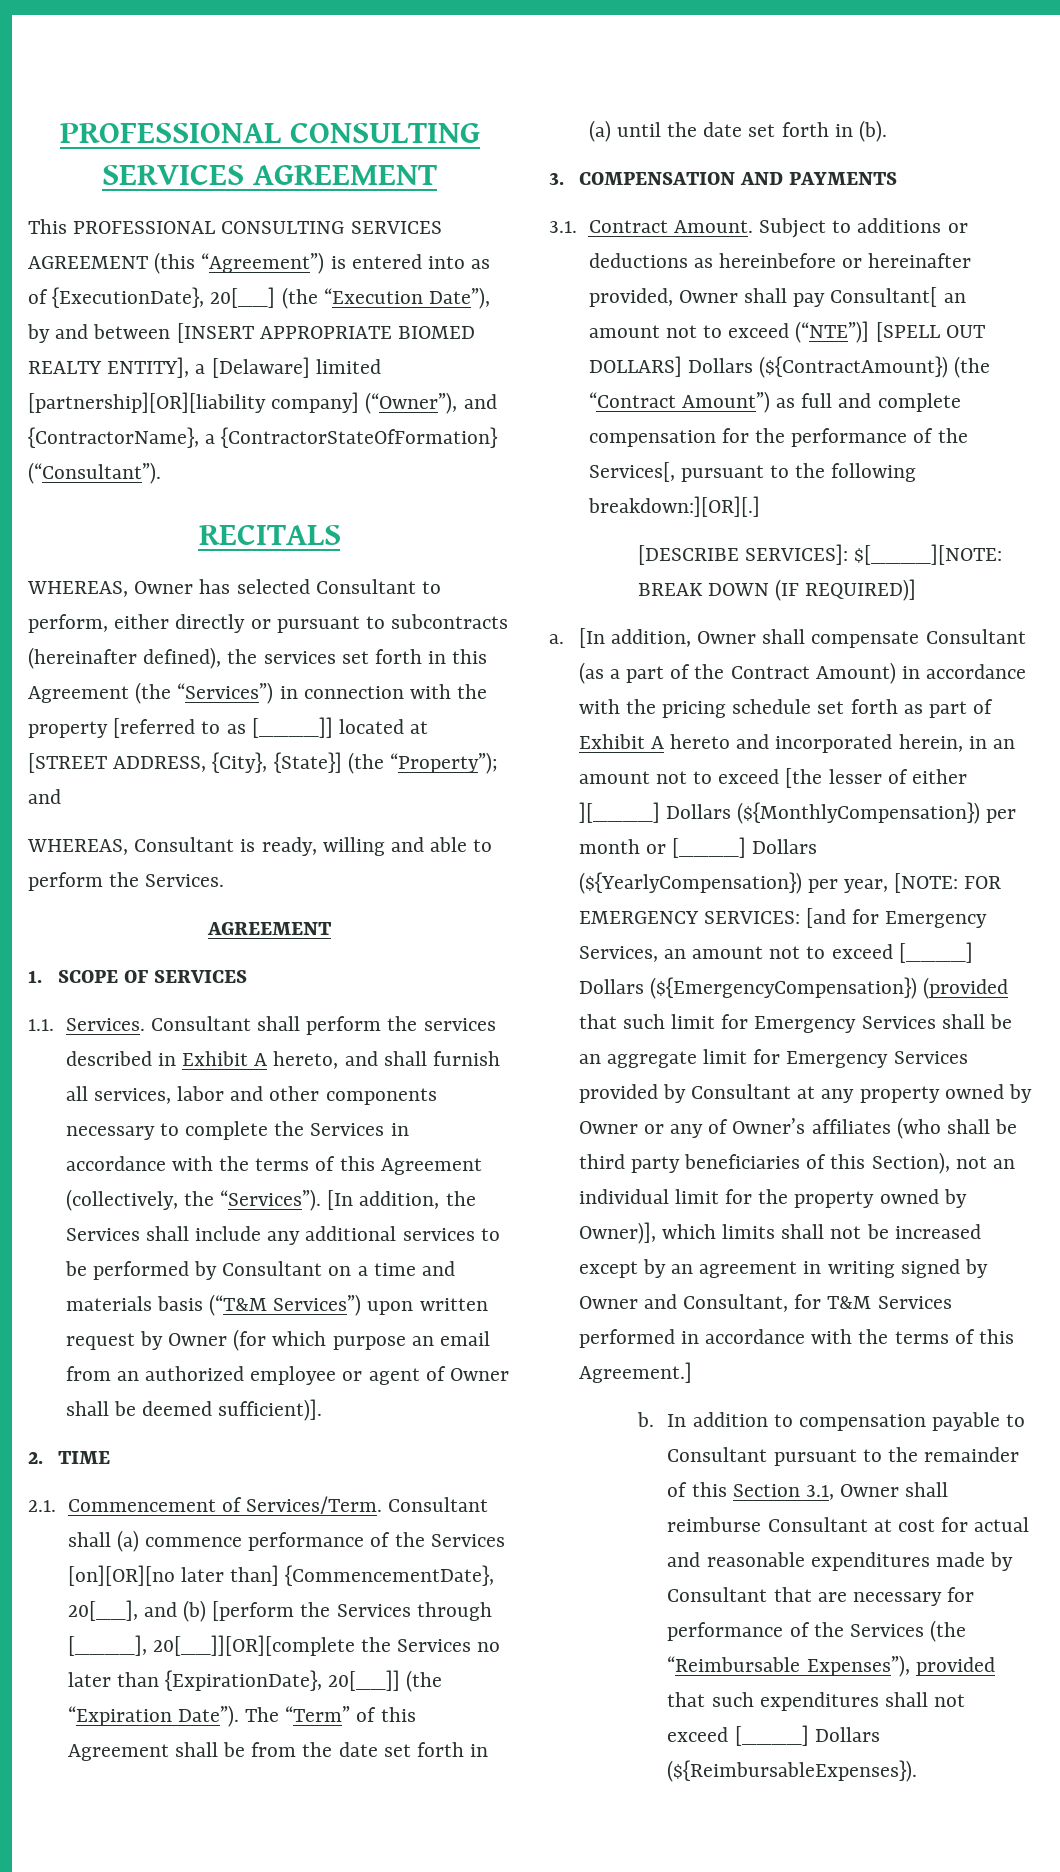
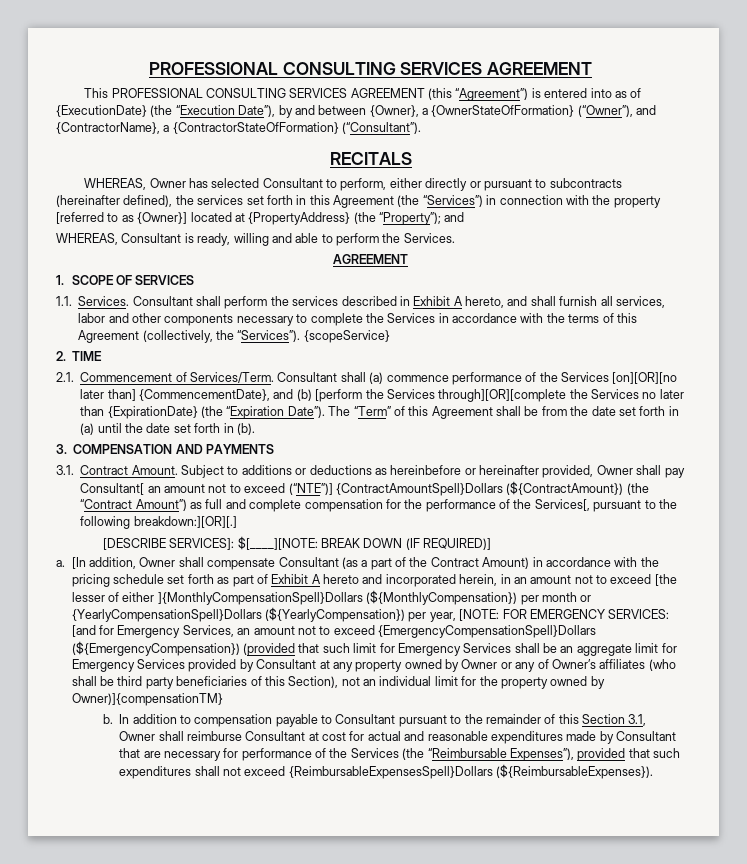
[52,287,276,308] {ExecutionDate}, 20[__] -> [56,105,147,117] {ExecutionDate}
[176,323,476,343] [28,357,381,378] [28,392,360,413] [INSERT APPROPRIATE BIOMED REALTY ENTITY], a [Delaware] limited [partnership][OR][liability company] -> [369,105,575,117] {Owner}, a {OwnerStateOfFormation}
[251,717,333,738] [____]] -> [137,212,188,224] {Owner}]
[28,752,342,773] [STREET ADDRESS, {City}, {State}] -> [248,212,351,225] {PropertyAddress}
[327,1190,476,1210] [65,1226,500,1245] [64,1261,455,1280] [65,1294,488,1316] [65,1329,490,1351] [65,1366,509,1385] [65,1399,323,1421] [In addition, the Services shall include any additional services to be performed by Consultant on a time and materials basis (“T&M Services”) upon written request by Owner (for which purpose an email from an authorized employee or agent of Owner shall be deemed sufficient)]. -> [303,330,390,343] {scopeService}
[67,1600,138,1621] 20[__], -> (270, 395) none
[416,1602,492,1621] [67,1635,355,1656] through [____], 20[__]][OR][complete -> [438,389,567,402] through][OR][complete
[164,1670,401,1691] {ExpirationDate}, 20[__]] -> [107,406,198,419] {ExpirationDate}
[875,322,985,342] [588,356,753,377] [SPELL OUT DOLLARS] Dollars -> [335,483,503,496] {ContractAmountSpell}Dollars
[578,802,731,823] ][____] Dollars -> [157,592,363,605] ]{MonthlyCompensationSpell}Dollars
[672,837,818,858] [____] Dollars -> [71,609,262,622] {YearlyCompensationSpell}Dollars
[898,942,973,963] [578,979,644,994] [____] Dollars -> [378,625,597,638] {EmergencyCompensationSpell}Dollars
[578,1222,981,1244] [578,1259,989,1278] [578,1294,952,1312] [578,1329,1015,1348] [578,1362,692,1383] Owner)], which limits shall not be increased except by an agreement in writing signed by Owner and Consultant, for T&M Services performed in accordance with the terms of this Agreement.] -> [71,693,223,706] Owner)]{compensationTM}
[734,1725,880,1746] [____] Dollars -> [288,766,493,779] {ReimbursableExpensesSpell}Dollars

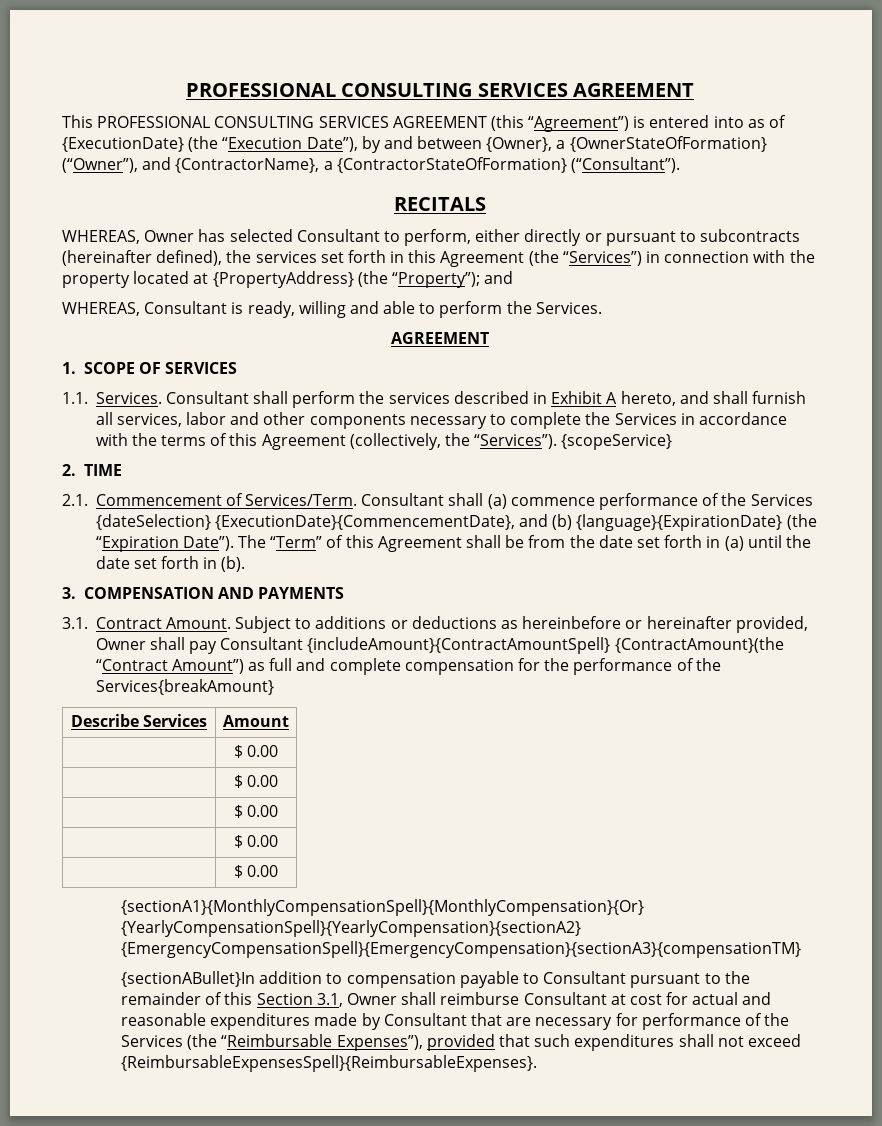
[56,212,188,224] [referred to as {Owner}] -> (130, 280) none
[612,372,678,384] [80,389,684,402] [80,406,198,419] [on][OR][no later than] {CommencementDate}, and (b) [perform the Services through][OR][complete the Services no later than {ExpirationDate} -> [95,514,783,531] {dateSelection} {ExecutionDate}{CommencementDate}, and (b) {language}{ExpirationDate}
[80,481,649,496] Consultant[ an amount not to exceed (“NTE”)] {ContractAmountSpell}Dollars (${ContractAmount}) (the -> [220,637,784,654] Consultant {includeAmount}{ContractAmountSpell} {ContractAmount}(the
[534,499,677,512] [80,516,237,529] [102,536,492,550] [56,557,659,570] [71,574,677,587] [71,590,592,605] [71,607,670,622] [71,625,597,638] [71,641,677,656] [71,659,676,672] [71,676,605,689] [71,693,223,706] [102,714,130,724] Services[, pursuant to the following breakdown:][OR][.] // [DESCRIBE SERVICES]: $[____][NOTE: BREAK DOWN (IF REQUIRED)] // a. [In addition, Owner shall compensate Consultant (as a part of the Contract Amount) in accordance with the pricing schedule set forth as part of Exhibit A hereto and incorporated herein, in an amount not to exceed [the lesser of either ]{MonthlyCompensationSpell}Dollars (${MonthlyCompensation}) per month or {YearlyCompensationSpell}Dollars (${YearlyCompensation}) per year, [NOTE: FOR EMERGENCY SERVICES: [and for Emergency Services, an amount not to exceed {EmergencyCompensationSpell}Dollars (${EmergencyCompensation}) (provided that such limit for Emergency Services shall be an aggregate limit for Emergency Services provided by Consultant at any property owned by Owner or any of Owner’s affiliates (who shall be third party beneficiaries of this Section), not an individual limit for the property owned by Owner)]{compensationTM} // b. In -> [95,679,274,695] [70,714,208,727] [222,715,289,727] [233,745,279,758] [233,775,279,788] [233,805,279,818] [233,835,279,848] [233,865,279,878] [121,899,645,916] [121,920,582,937] [121,941,802,958] [121,971,256,987] Services{breakAmount} // Describe Services | Amount // | $ 0.00 // | $ 0.00 // | $ 0.00 // | $ 0.00 // | $ 0.00 // {sectionA1}{MonthlyCompensationSpell}{MonthlyCompensation}{Or} {YearlyCompensationSpell}{YearlyCompensation}{sectionA2} {EmergencyCompensationSpell}{EmergencyCompensation}{sectionA3}{compensationTM} // {sectionABullet}In
[288,764,654,779] {ReimbursableExpensesSpell}Dollars (${ReimbursableExpenses}). -> [121,1055,538,1072] {ReimbursableExpensesSpell}{ReimbursableExpenses}.

